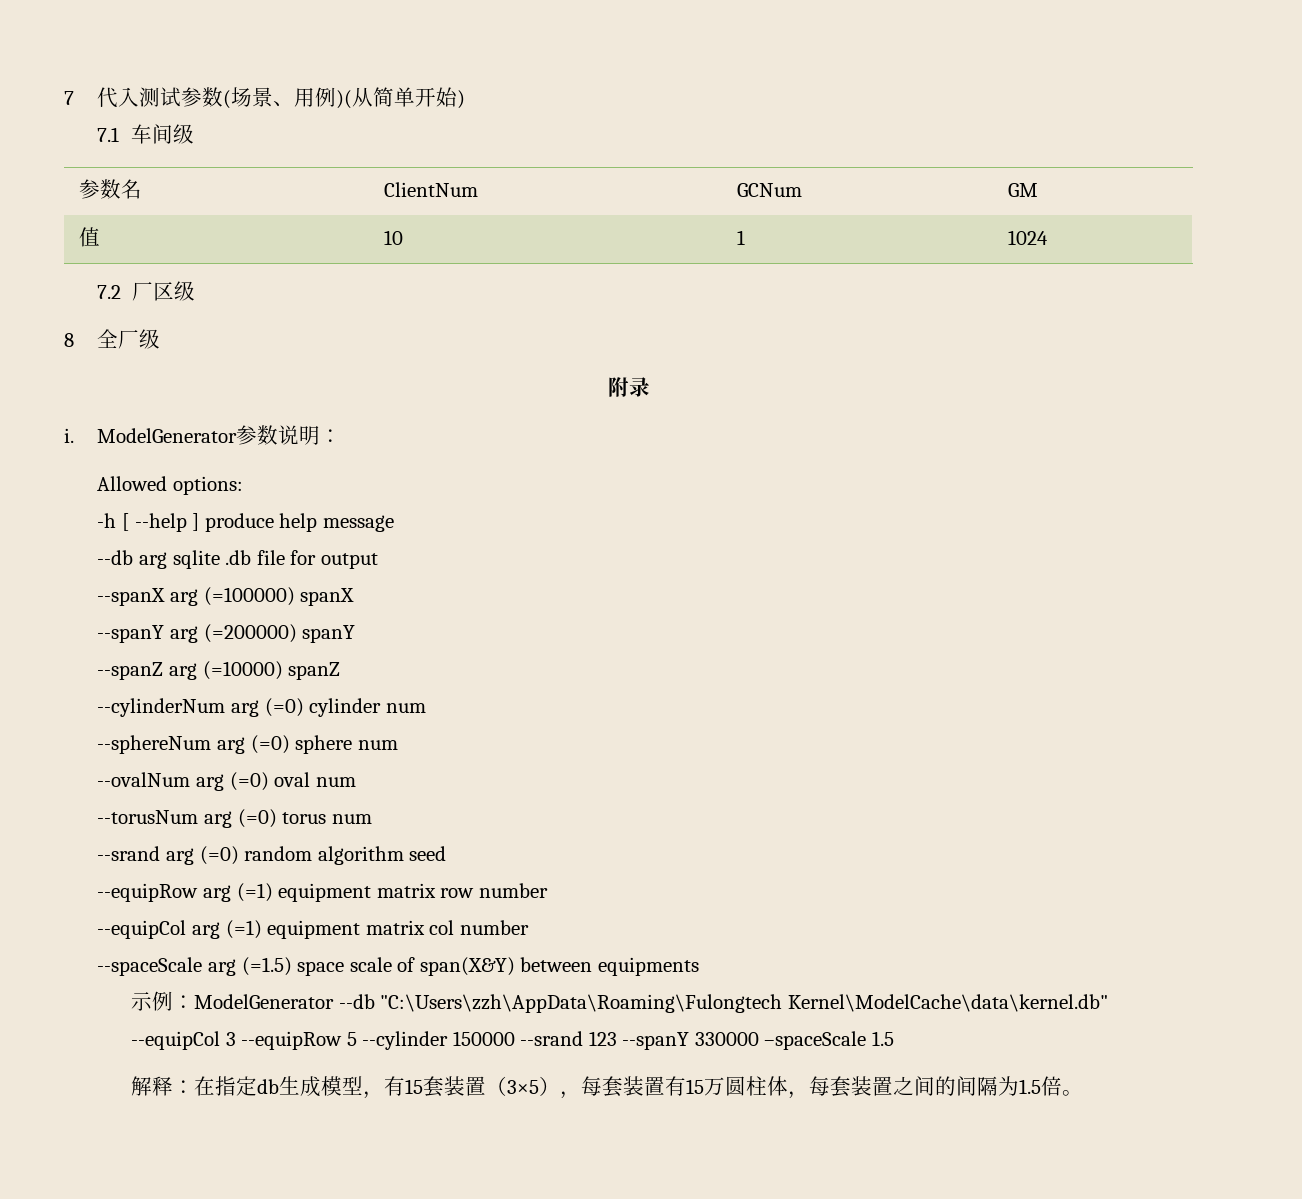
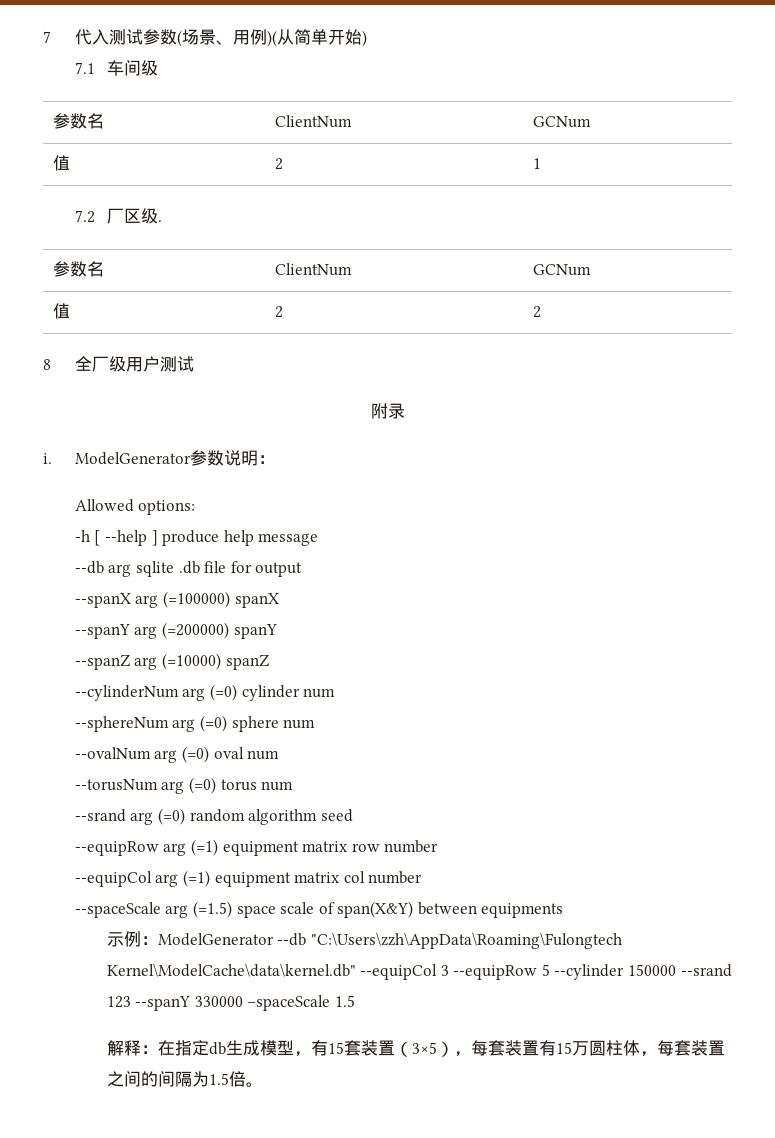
[1008,183,1039,197] [79,227,101,247] [384,230,404,245] [737,230,746,245] [1008,230,1049,245] | GM // 值 | 10 | 1 | 1024 -> [53,155,71,171] [275,158,284,170] [533,158,542,169] // 值 | 2 | 1
(195, 291) none -> [157,220,162,222] [53,261,105,277] [275,263,353,276] [533,264,592,276] [53,303,71,319] [275,306,284,318] [533,306,542,318] . // 参数名 | ClientNum | GCNum // 值 | 2 | 2
(161, 339) none -> [125,356,194,372] 用户测试

